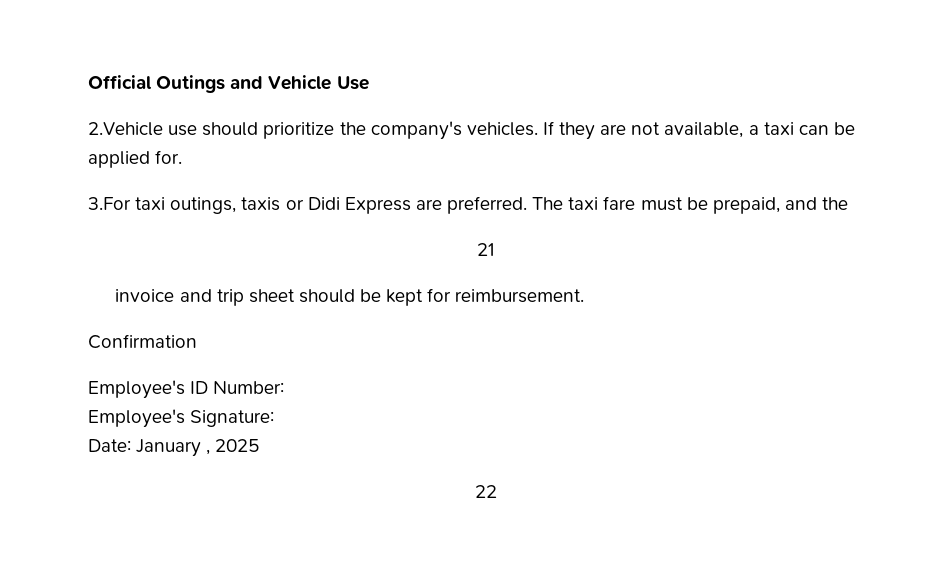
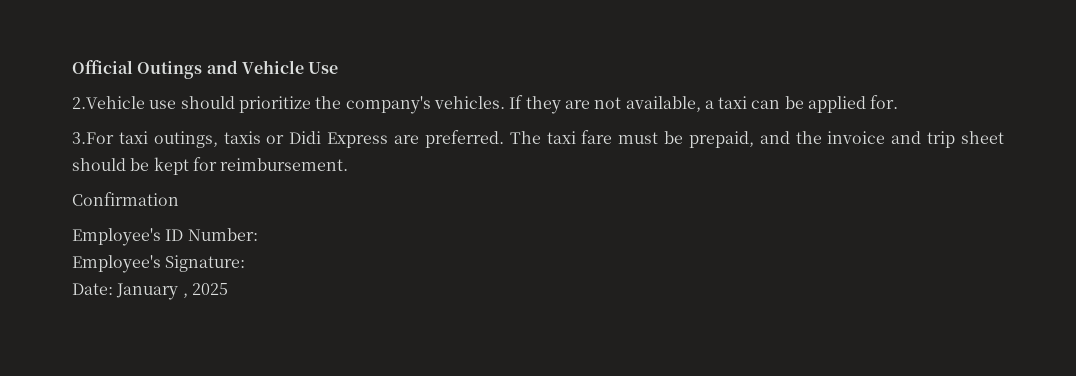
[477,243,494,256] // 21 // -> (822, 137) none
[474,485,497,498] // 22 -> (228, 289) none

